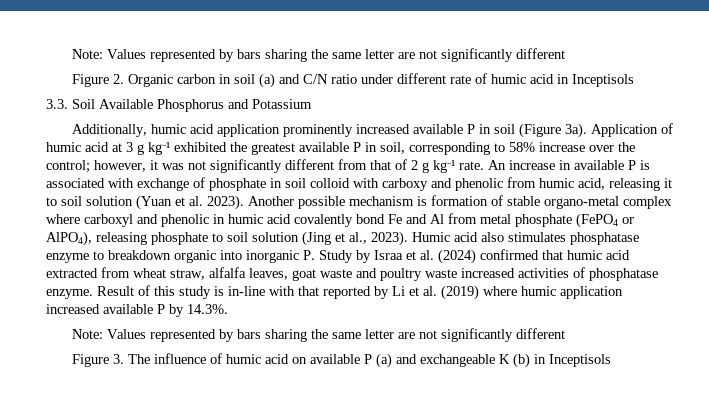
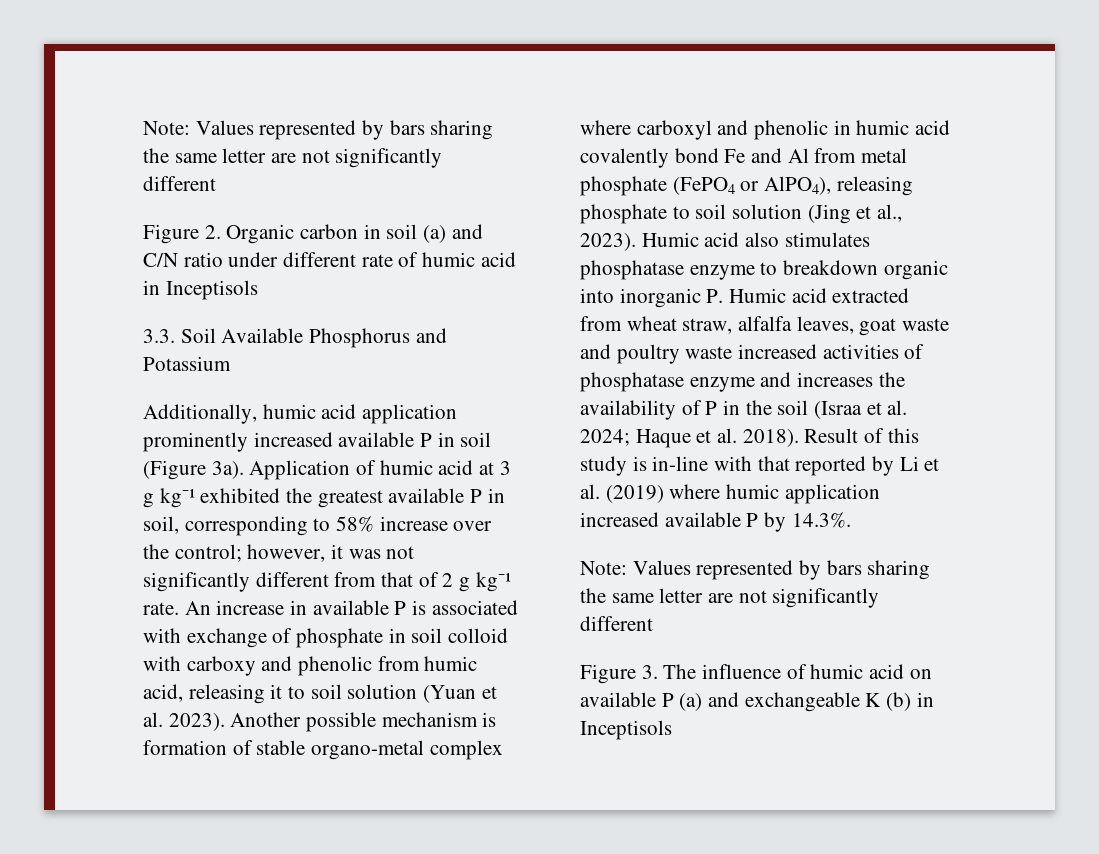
[319,249,602,264] Study by Israa et al. (2024) confirmed that humic -> [729,288,787,303] Humic
[46,289,93,299] enzyme. -> [689,372,905,392] [580,400,908,420] [580,428,799,448] enzyme and increases the availability of P in the soil (Israa et al. 2024; Haque et al. 2018).

